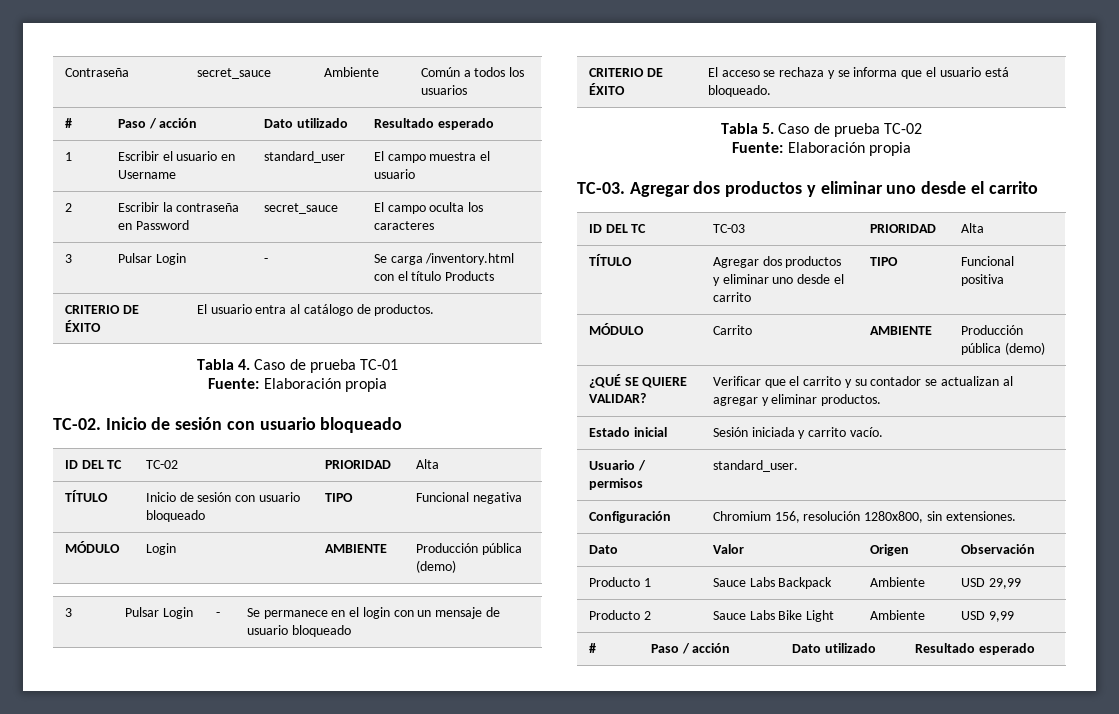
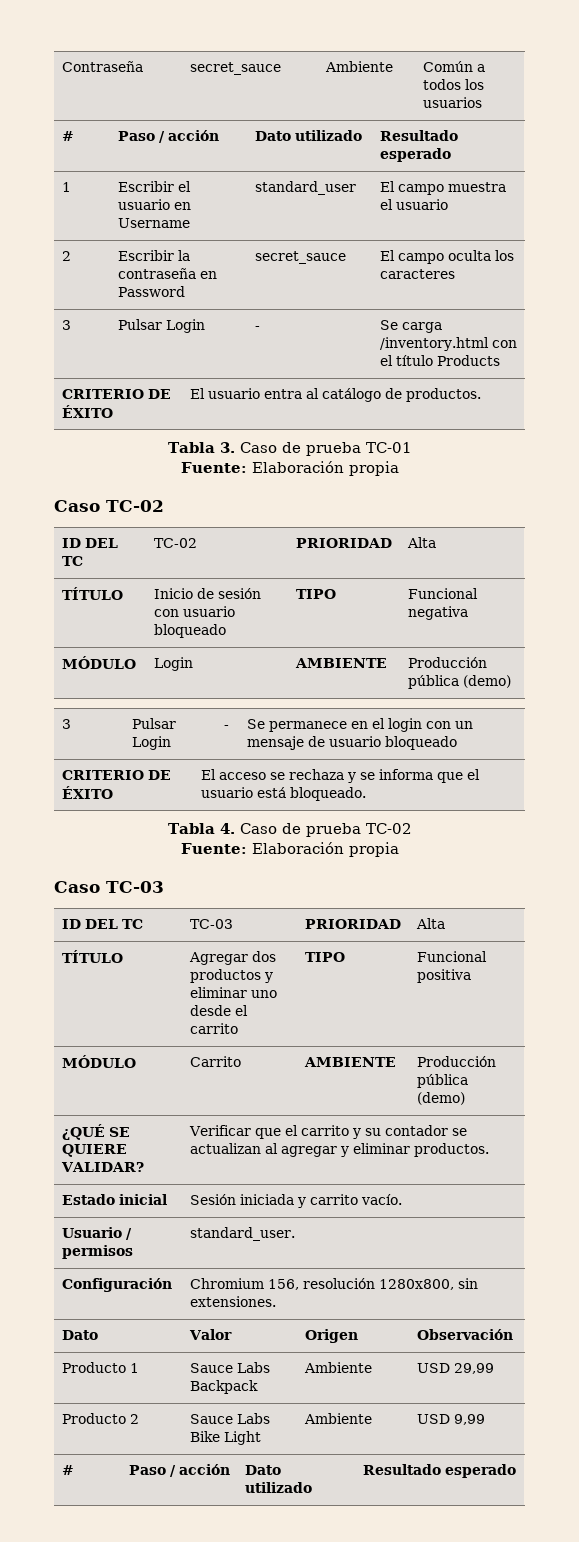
[238,359,251,370] 4. -> [219,442,235,453] 3.
[53,417,403,433] TC-02. Inicio de sesión con usuario bloqueado -> [54,500,164,512] Caso TC-02
[762,123,775,134] 5. -> [219,823,235,834] 4.
[577,181,1038,197] TC-03. Agregar dos productos y eliminar uno desde el carrito -> [54,881,164,893] Caso TC-03

